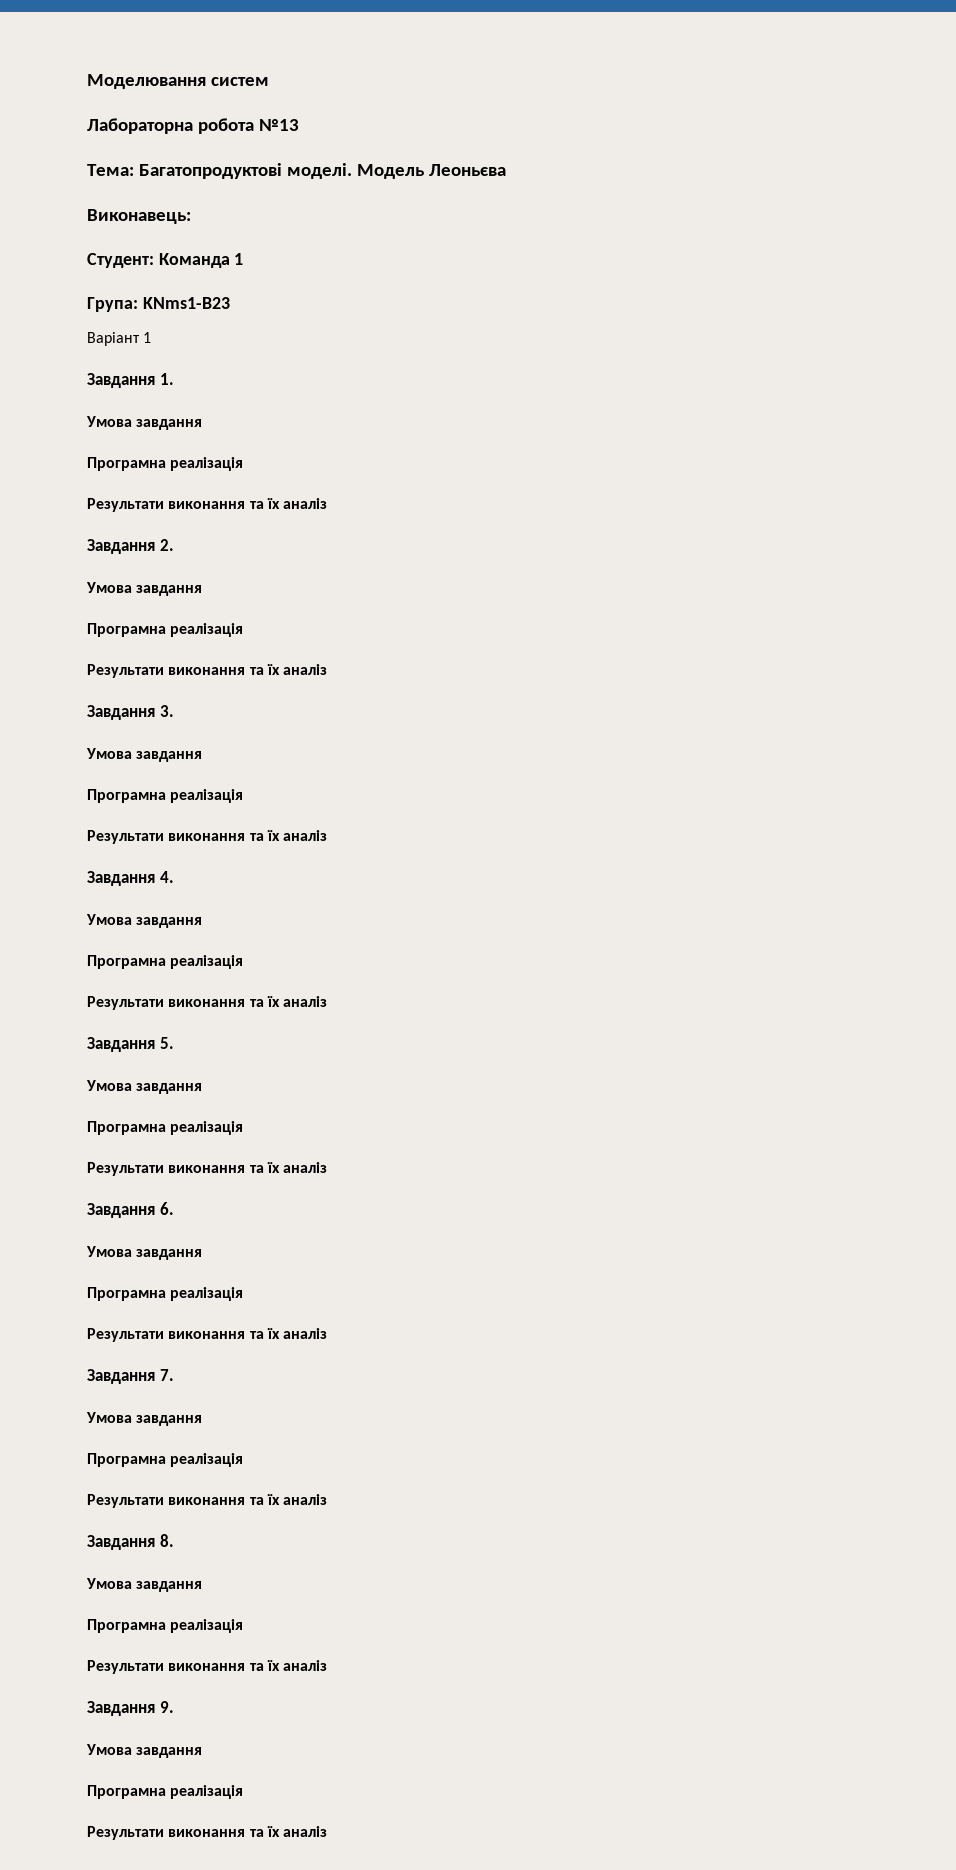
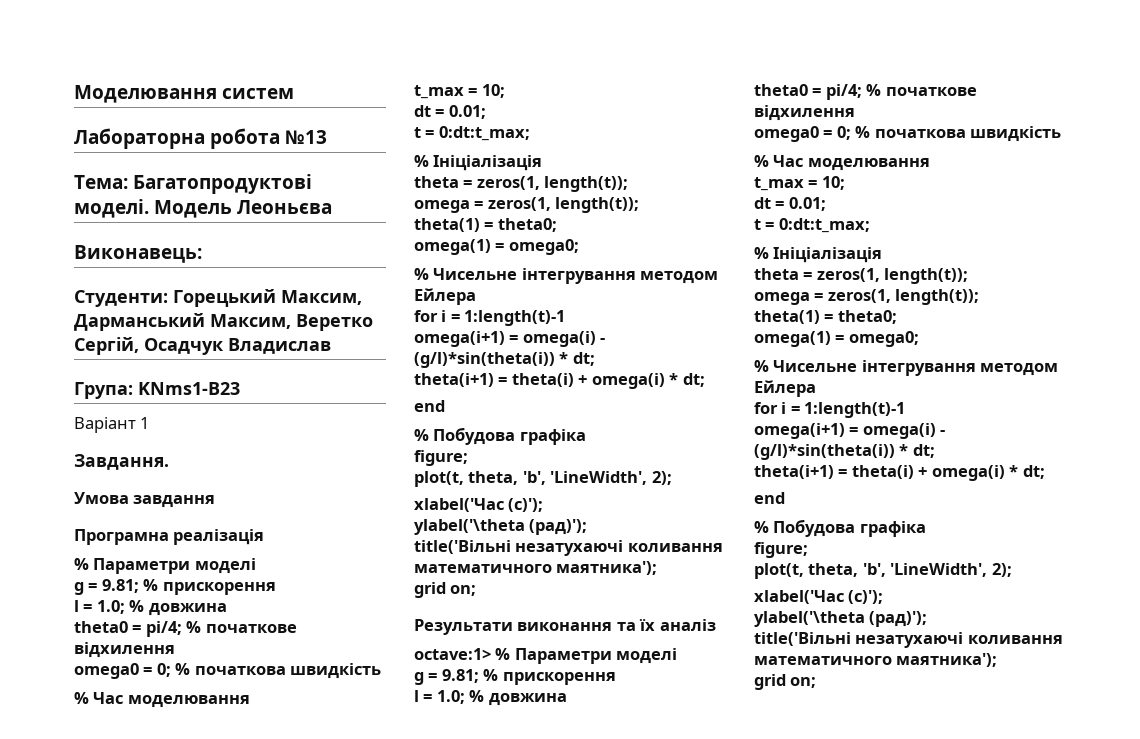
[87,253,244,268] Студент: Команда 1 -> [74,289,362,307] [74,313,373,331] [74,337,331,355] Студенти: Горецький Максим, Дарманський Максим, Веретко Сергій, Осадчук Владислав
[87,373,174,388] [86,416,203,430] [87,457,244,471] [87,498,328,512] [87,539,174,554] [86,582,203,596] [87,623,244,637] [87,664,328,678] [87,705,174,720] [86,748,203,762] [87,789,244,803] [87,830,328,844] [87,871,174,886] [86,914,203,928] [87,955,244,969] [87,996,328,1010] [87,1037,174,1052] [86,1080,203,1094] [87,1121,244,1135] [87,1162,328,1176] [87,1202,174,1218] [86,1246,203,1260] [87,1287,244,1301] [87,1328,328,1342] [87,1369,174,1384] [86,1412,203,1426] [87,1453,244,1467] [87,1494,328,1508] [87,1534,174,1550] [86,1578,203,1592] [87,1619,244,1633] [87,1660,328,1674] [87,1701,174,1716] [86,1744,203,1758] [87,1785,244,1799] [87,1826,328,1840] Завдання 1. // Умова завдання // Програмна реалізація // Результати виконання та їх аналіз // Завдання 2. // Умова завдання // Програмна реалізація // Результати виконання та їх аналіз // Завдання 3. // Умова завдання // Програмна реалізація // Результати виконання та їх аналіз // Завдання 4. // Умова завдання // Програмна реалізація // Результати виконання та їх аналіз // Завдання 5. // Умова завдання // Програмна реалізація // Результати виконання та їх аналіз // Завдання 6. // Умова завдання // Програмна реалізація // Результати виконання та їх аналіз // Завдання 7. // Умова завдання // Програмна реалізація // Результати виконання та їх аналіз // Завдання 8. // Умова завдання // Програмна реалізація // Результати виконання та їх аналіз // Завдання 9. // Умова завдання // Програмна реалізація // Результати виконання та їх аналіз -> [74,454,169,470] [74,492,216,508] [74,529,265,545] [74,558,256,574] [74,579,276,595] [74,600,227,616] [74,621,297,637] [74,642,175,658] [74,663,382,679] [74,692,250,708] [414,84,505,99] [414,105,486,119] [414,126,530,141] [414,155,543,171] [414,176,629,192] [414,197,640,213] [414,218,557,232] [414,239,579,255] [414,268,719,284] [414,288,476,305] [414,310,566,326] [414,331,606,347] [414,352,595,368] [414,373,705,389] [414,400,445,412] [414,427,586,445] [414,450,468,466] [414,471,672,487] [414,498,544,512] [414,519,588,535] [414,540,723,556] [414,561,658,575] [414,582,477,598] [414,619,716,635] [414,648,678,664] [414,669,616,685] [414,690,567,706] [754,84,977,100] [754,105,855,121] [754,126,1062,142] [754,155,930,171] [754,176,845,191] [754,197,826,211] [754,218,870,233] [754,247,883,263] [754,268,969,284] [754,289,980,305] [754,310,897,324] [754,331,919,347] [754,360,1059,376] [754,380,816,397] [754,402,906,418] [754,423,946,439] [754,444,935,460] [754,465,1045,481] [754,492,785,504] [754,519,926,537] [754,542,808,558] [754,563,1012,579] [754,590,884,604] [754,611,928,627] [754,632,1063,648] [754,653,998,667] [754,674,817,690] Завдання. // Умова завдання // Програмна реалізація // % Параметри моделі // g = 9.81; % прискорення // l = 1.0; % довжина // theta0 = pi/4; % початкове відхилення // omega0 = 0; % початкова швидкість // % Час моделювання // t_max = 10; // dt = 0.01; // t = 0:dt:t_max; // % Ініціалізація // theta = zeros(1, length(t)); // omega = zeros(1, length(t)); // theta(1) = theta0; // omega(1) = omega0; // % Чисельне інтегрування методом Ейлера // for i = 1:length(t)-1 // omega(i+1) = omega(i) - (g/l)*sin(theta(i)) * dt; // theta(i+1) = theta(i) + omega(i) * dt; // end // % Побудова графіка // figure; // plot(t, theta, 'b', 'LineWidth', 2); // xlabel('Час (с)'); // ylabel('\theta (рад)'); // title('Вільні незатухаючі коливання математичного маятника'); // grid on; // Результати виконання та їх аналіз // octave:1> % Параметри моделі // g = 9.81; % прискорення // l = 1.0; % довжина // theta0 = pi/4; % початкове відхилення // omega0 = 0; % початкова швидкість // % Час моделювання // t_max = 10; // dt = 0.01; // t = 0:dt:t_max; // % Ініціалізація // theta = zeros(1, length(t)); // omega = zeros(1, length(t)); // theta(1) = theta0; // omega(1) = omega0; // % Чисельне інтегрування методом Ейлера // for i = 1:length(t)-1 // omega(i+1) = omega(i) - (g/l)*sin(theta(i)) * dt; // theta(i+1) = theta(i) + omega(i) * dt; // end // % Побудова графіка // figure; // plot(t, theta, 'b', 'LineWidth', 2); // xlabel('Час (с)'); // ylabel('\theta (рад)'); // title('Вільні незатухаючі коливання математичного маятника'); // grid on;

